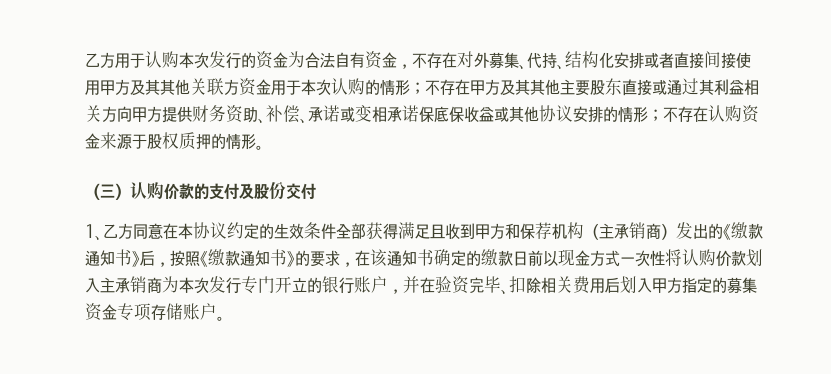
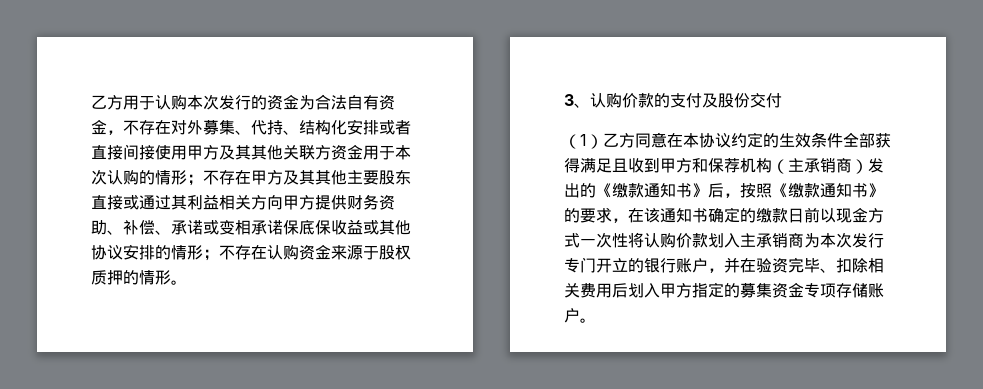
[85,183,130,200] （三） -> [564,94,590,108] 3、
[85,224,103,241] 1、 -> [564,134,603,149] （1）

